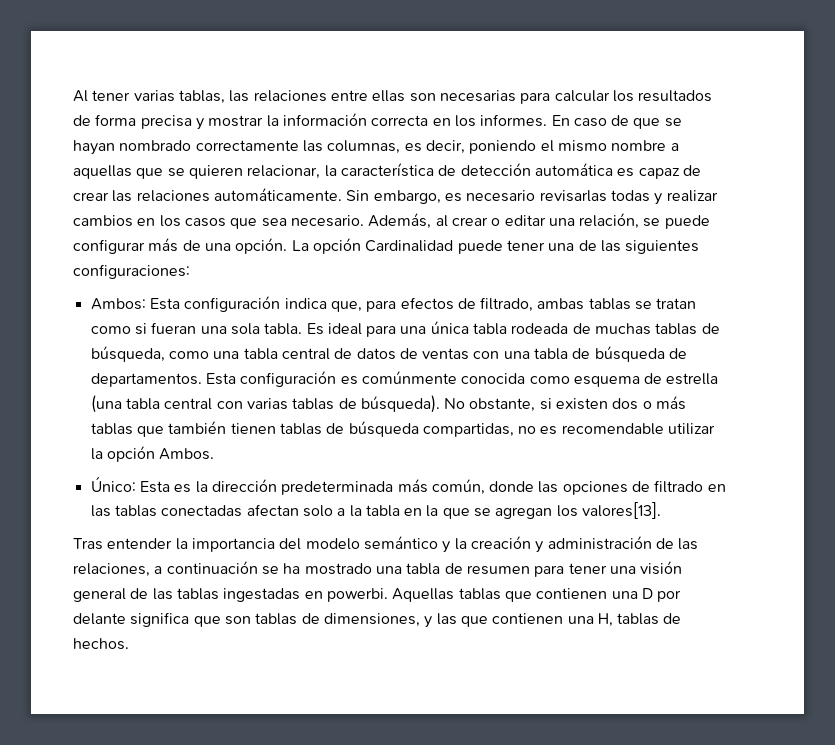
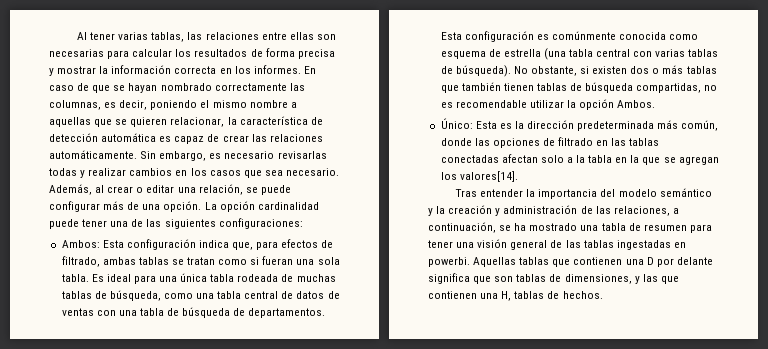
[365,240,454,252] Cardinalidad -> [257,202,319,210] cardinalidad
[582,502,662,519] valores[13]. -> [459,171,518,182] valores[14].
[166,561,258,574] continuación -> [428,222,496,233] continuación,

